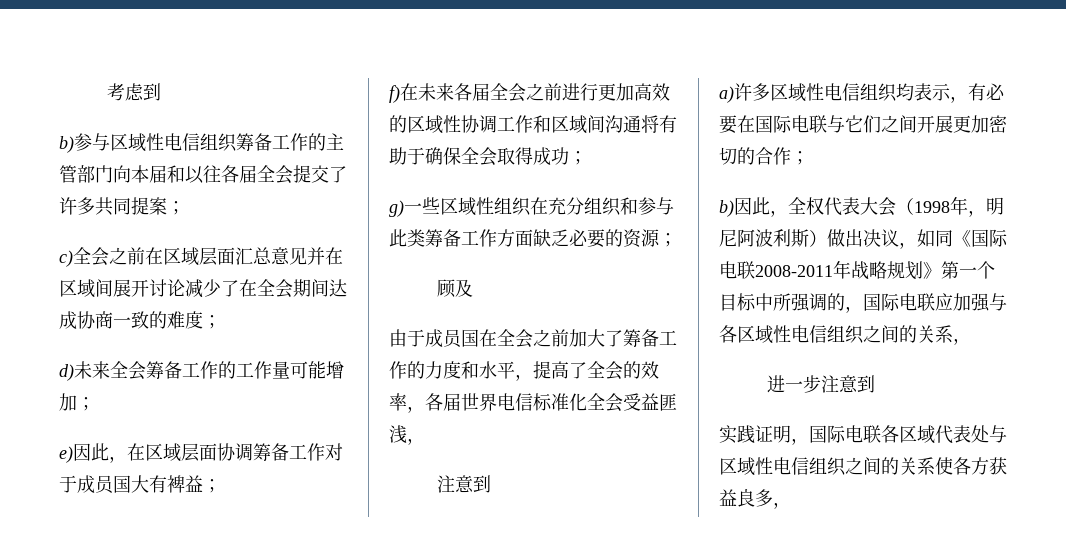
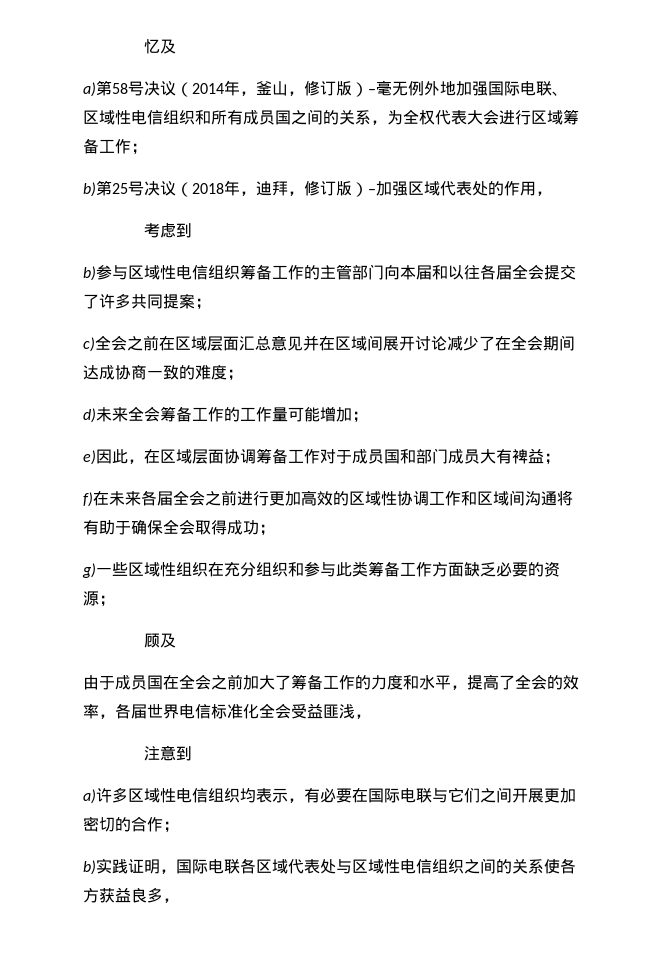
(107, 92) none -> [143,39,176,54] [83,80,568,97] [83,109,579,125] [83,138,147,155] [83,180,552,197] 忆及 // a)第58号决议（2014年，釜山，修订版）–毫无例外地加强国际电联、区域性电信组织和所有成员国之间的关系，为全权代表大会进行区域筹备工作； // b)第25号决议（2018年，迪拜，修订版）–加强区域代表处的作用， //
(131, 484) none -> [400,448,480,464] 和部门成员
[734,196,1004,217] [719,229,1008,249] [719,260,995,280] [719,293,1007,313] [719,325,971,345] [767,375,876,393] 因此，全权代表大会（1998年，明尼阿波利斯）做出决议，如同《国际电联2008-2011年战略规划》第一个目标中所强调的，国际电联应加强与各区域性电信组织之间的关系， // 进一步注意到 // -> (96, 867) none

